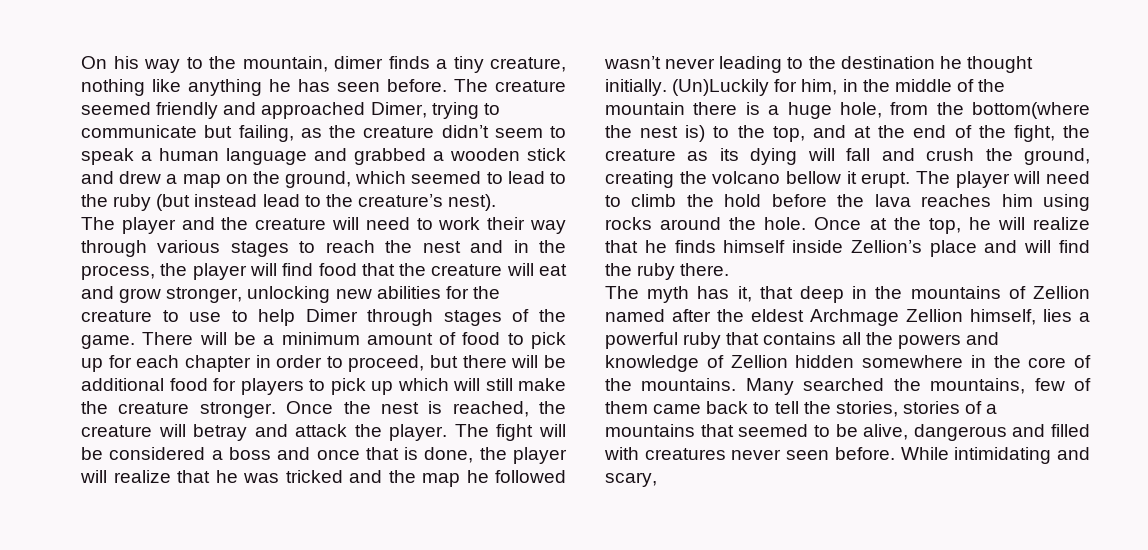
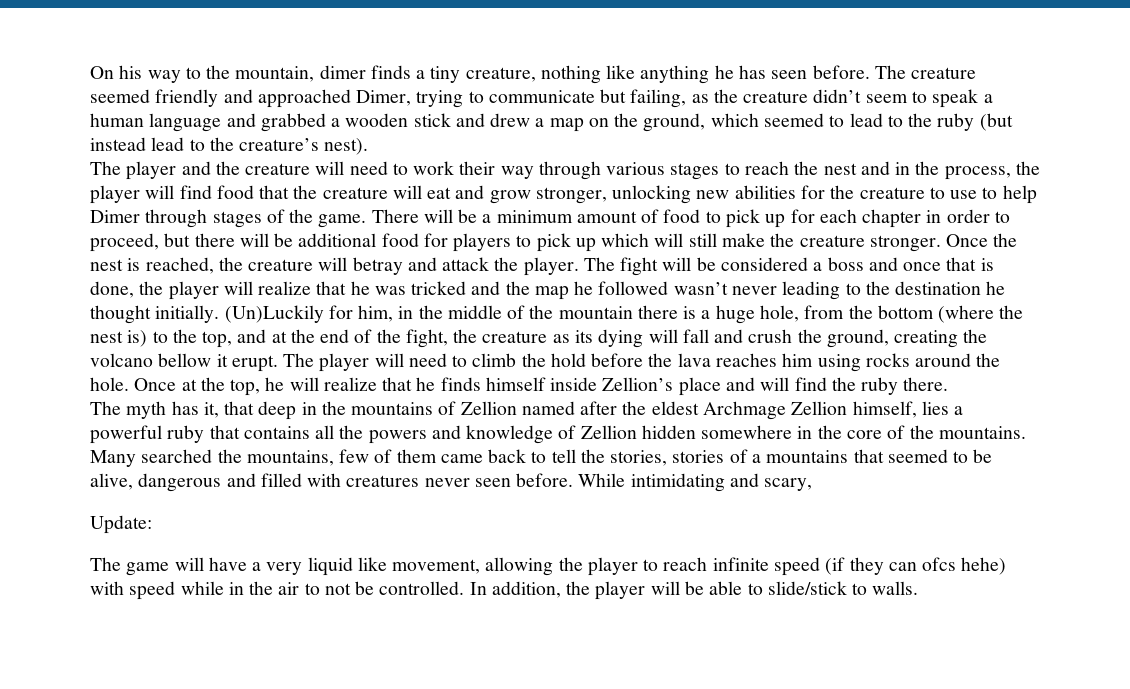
[972,102,1090,119] bottom(where -> [877,305,995,323] bottom (where
(657, 479) none -> [90,515,152,534] [90,557,1007,576] [90,581,919,600] // Update: // The game will have a very liquid like movement, allowing the player to reach infinite speed (if they can ofcs hehe) with speed while in the air to not be controlled. In addition, the player will be able to slide/stick to walls.

